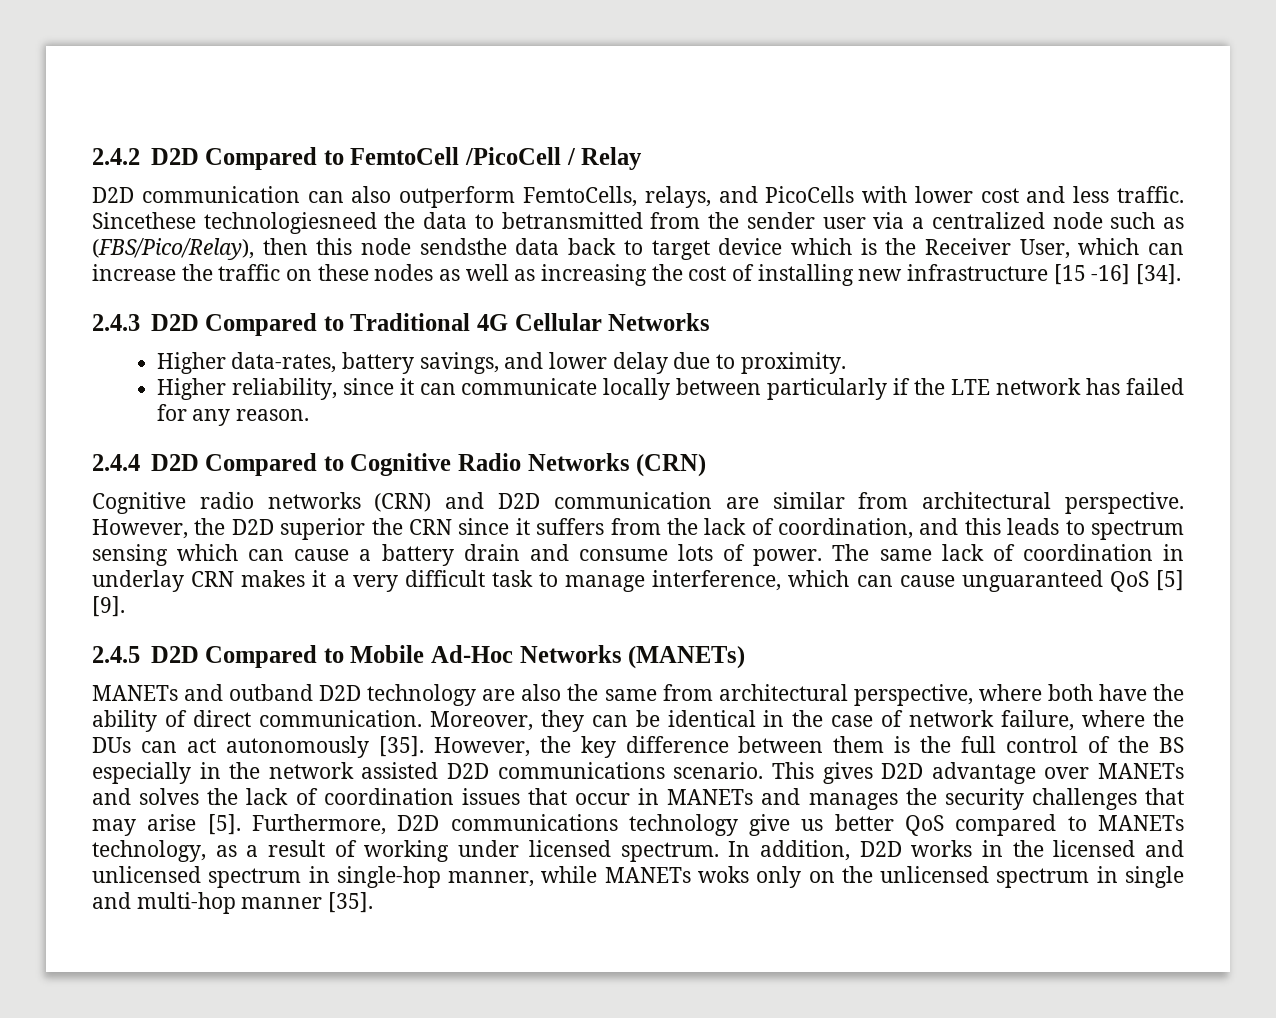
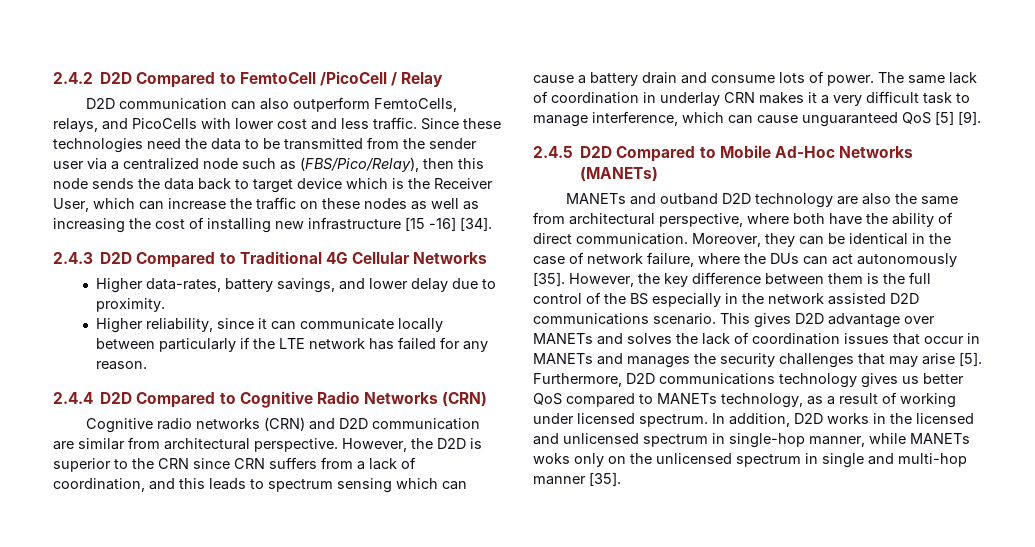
[92,212,377,234] Sincethese technologiesneed -> [421,118,501,130] [53,138,181,153] Since these technologies need
[501,212,643,229] betransmitted -> [263,138,363,150] be transmitted
[419,238,507,255] sendsthe -> [92,178,160,189] sends the
[280,518,366,540] superior -> [470,438,482,449] [53,458,128,472] is superior to
[515,518,530,535] it -> [234,458,265,469] CRN
[666,518,698,535] the -> [357,461,365,470] a
[749,814,791,836] give -> [861,373,898,388] gives

